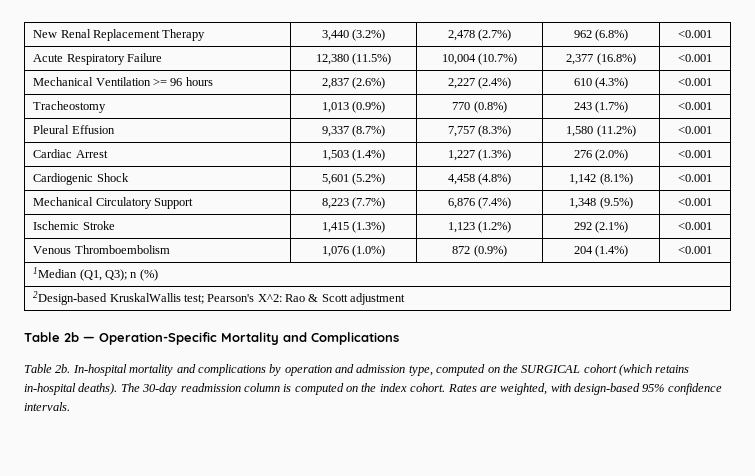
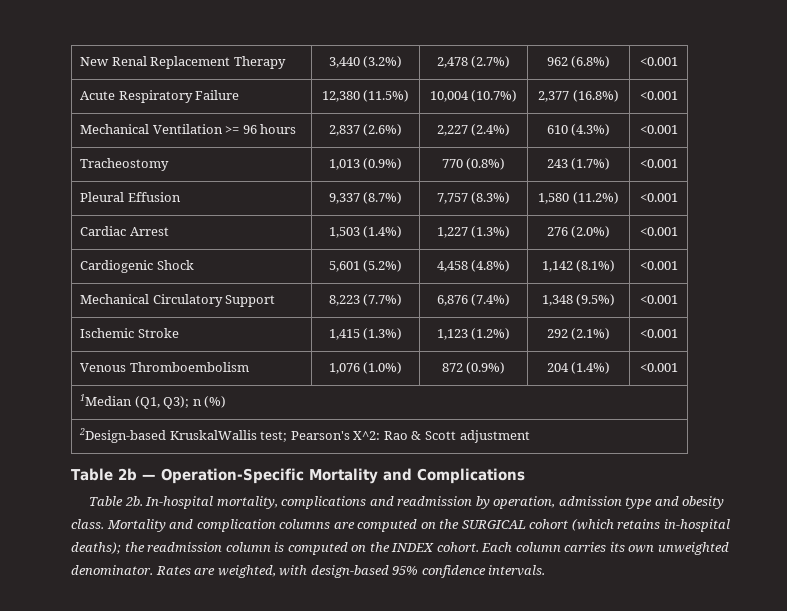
[129,364,433,376] mortality and complications by operation and admission type, -> [216,496,725,509] [71,519,355,532] mortality, complications and readmission by operation, admission type and obesity class. Mortality and complication columns are
[78,383,178,395] deaths). The 30-day -> [71,542,145,554] deaths); the
[379,383,446,392] index cohort. -> [391,542,729,555] [71,565,153,575] INDEX cohort. Each column carries its own unweighted denominator.

